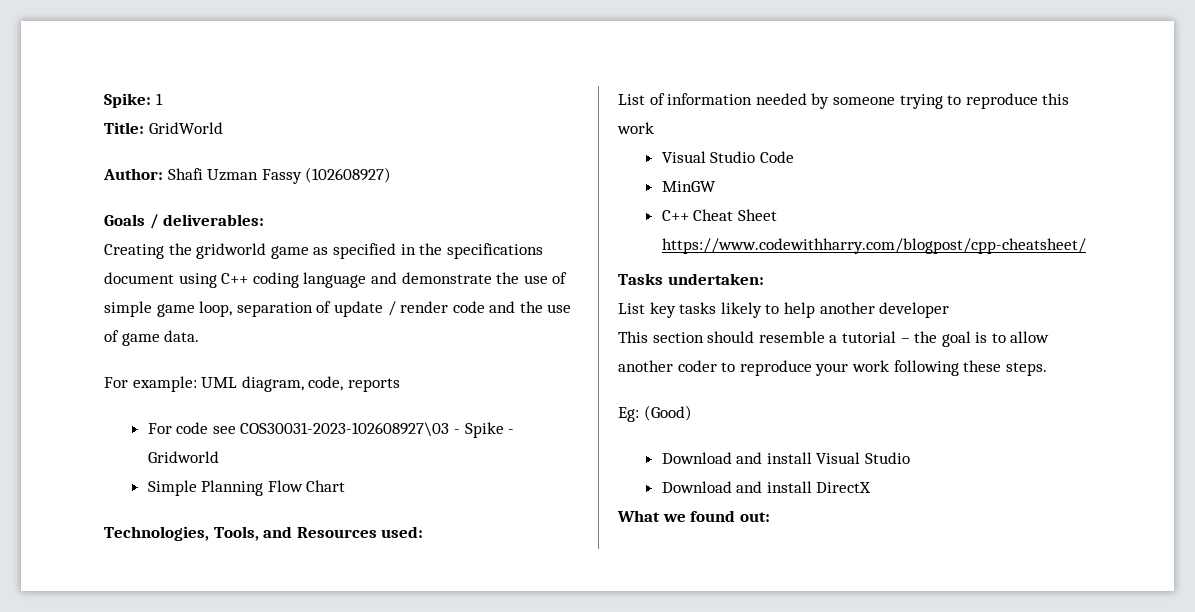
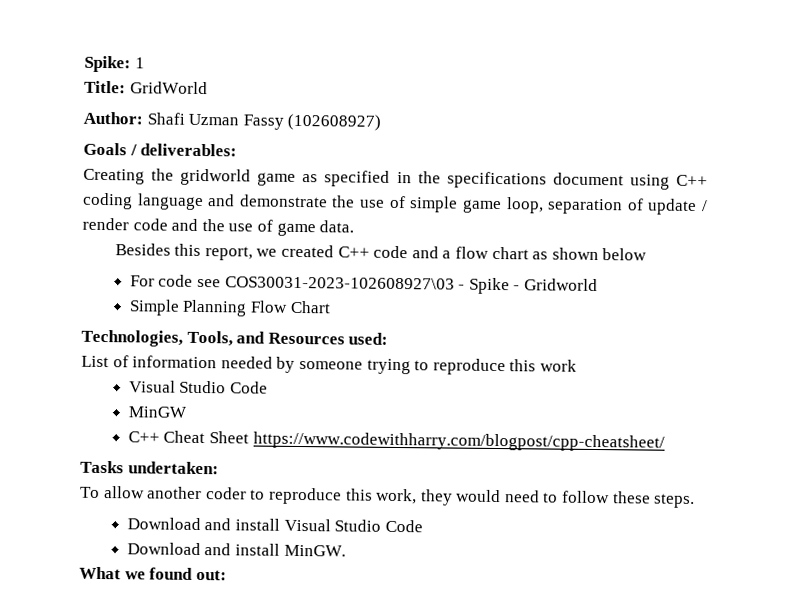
[104,376,400,392] For example: UML diagram, code, reports -> [114,243,648,261] Besides this report, we created C++ code and a flow chart as shown below
[618,302,950,318] [618,331,1006,347] List key tasks likely to help another developer // This section should resemble a tutorial – the goal is to -> [80,486,100,498] To
[815,360,959,376] your work following -> [345,488,611,506] this work, they would need to follow
[618,405,692,422] // Eg: (Good) -> (696, 501) none
[661,481,872,493] // Download and install DirectX -> [384,519,423,533] [126,542,346,557] Code // Download and install MinGW.

